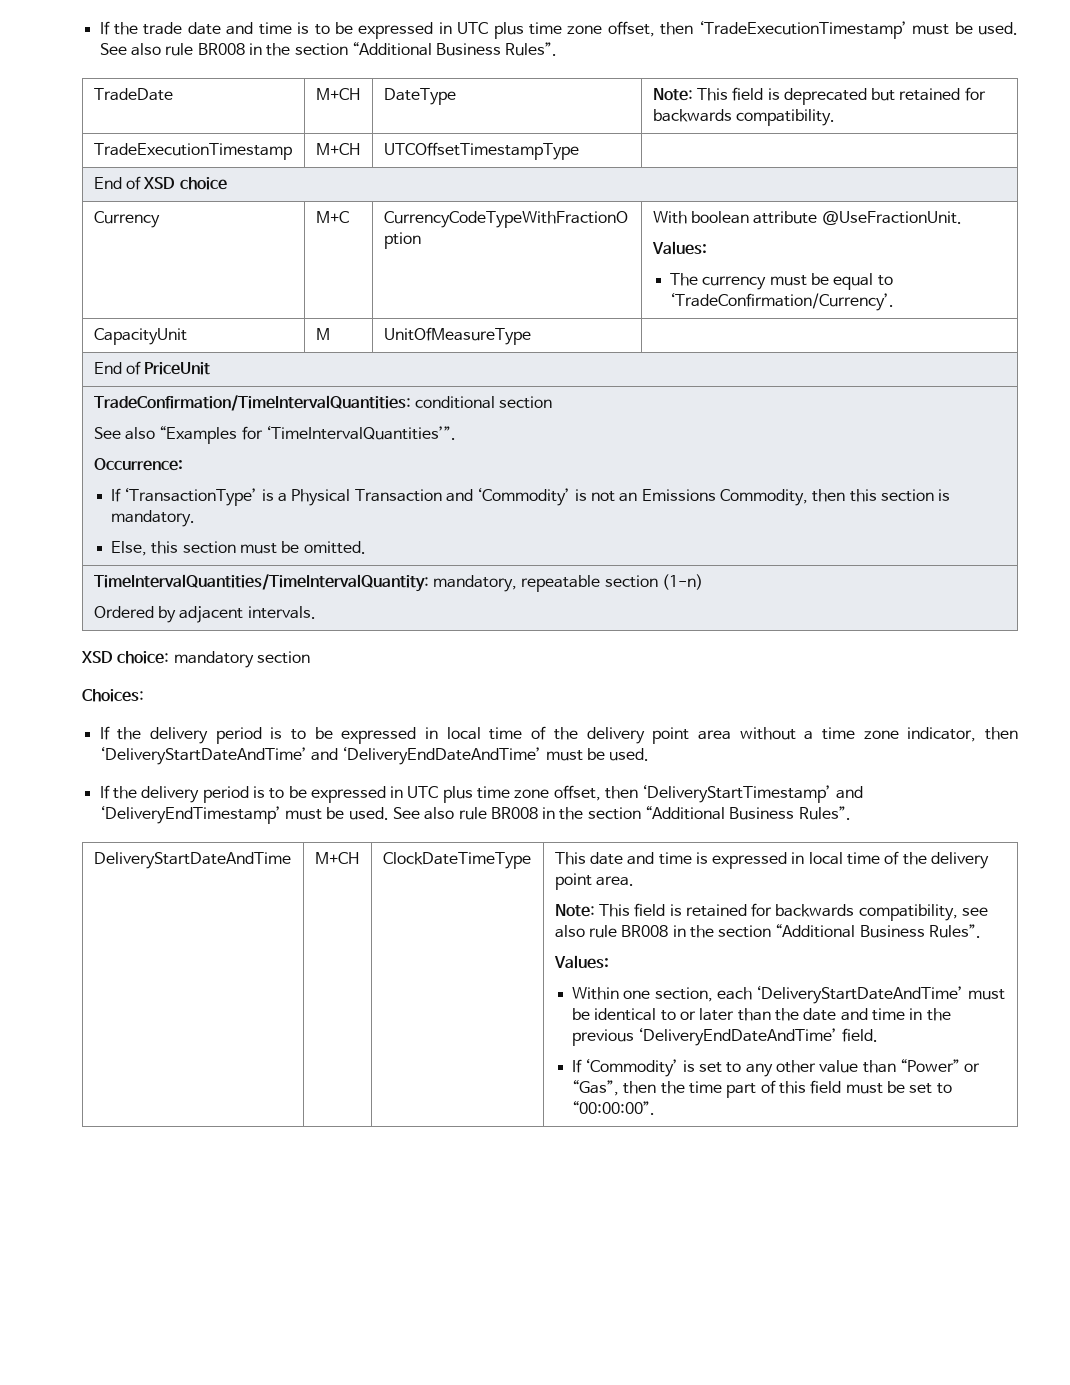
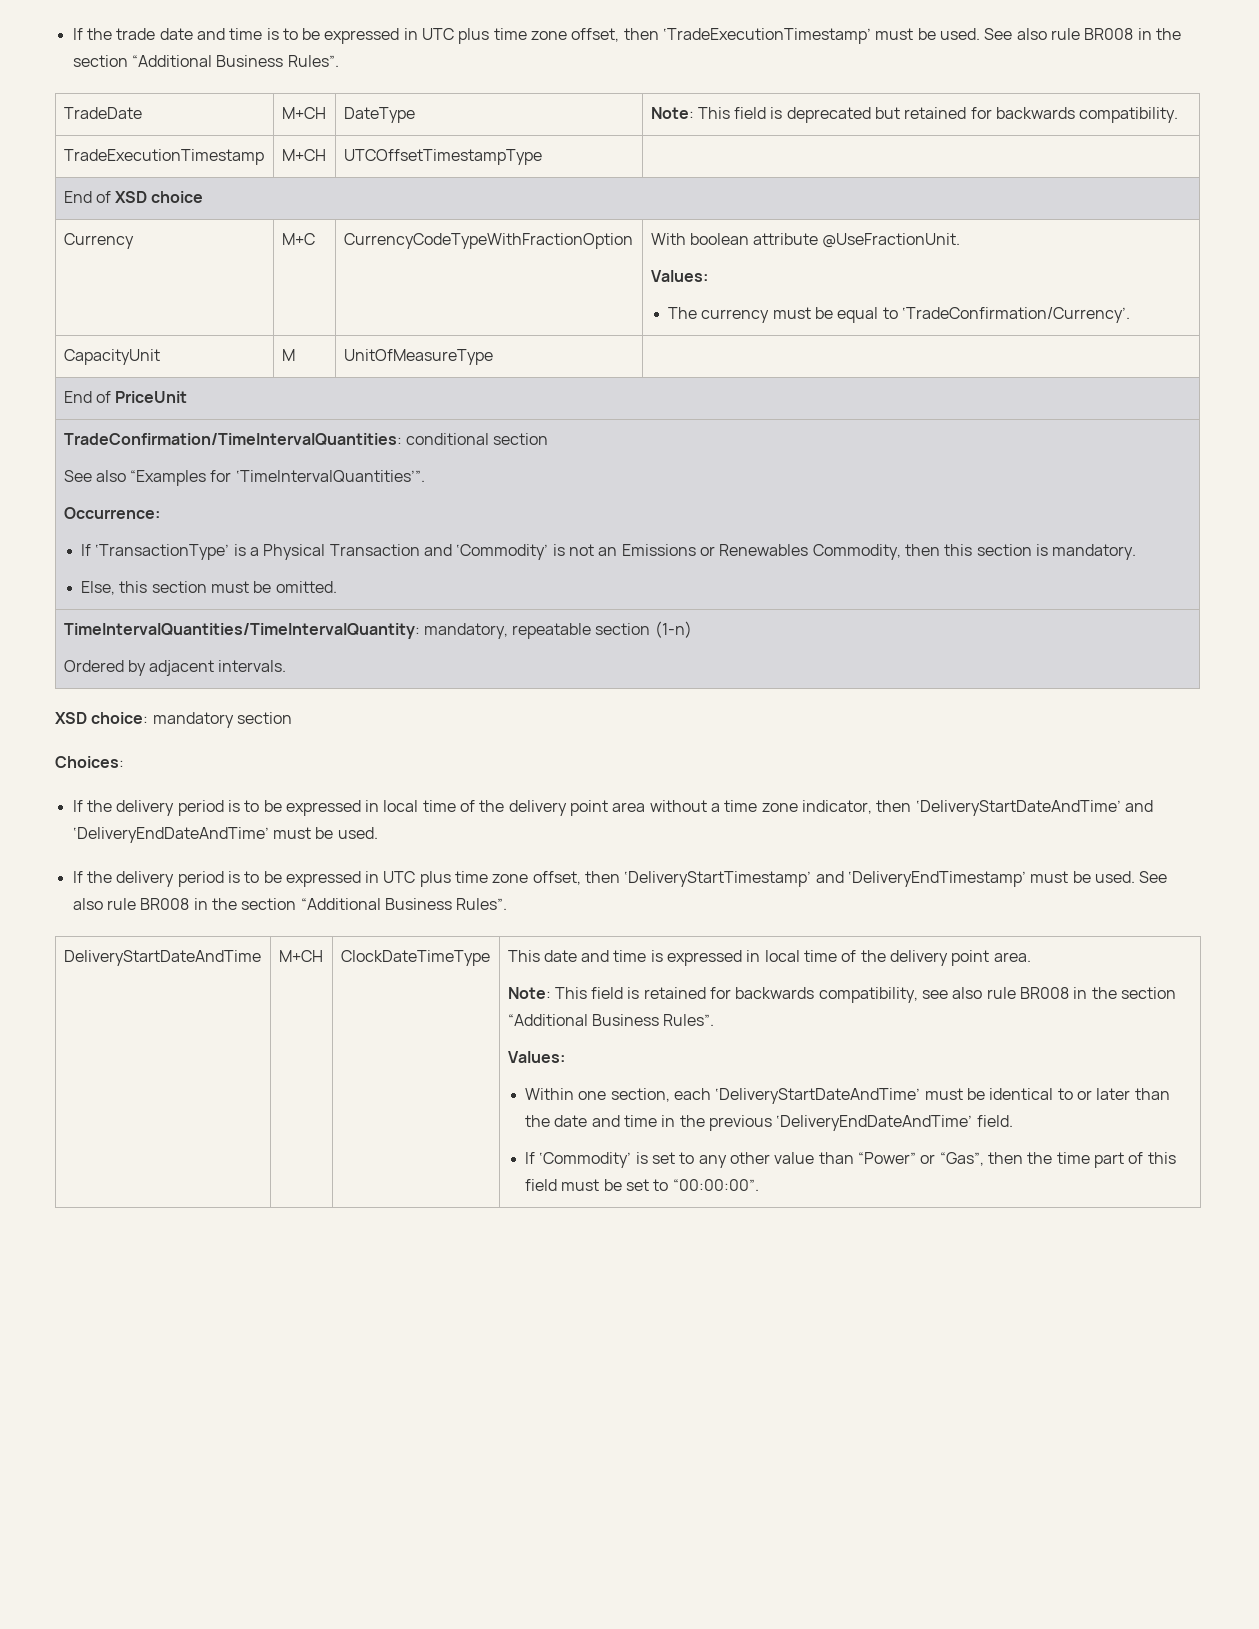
(716, 495) none -> [699,544,809,556] or Renewables

